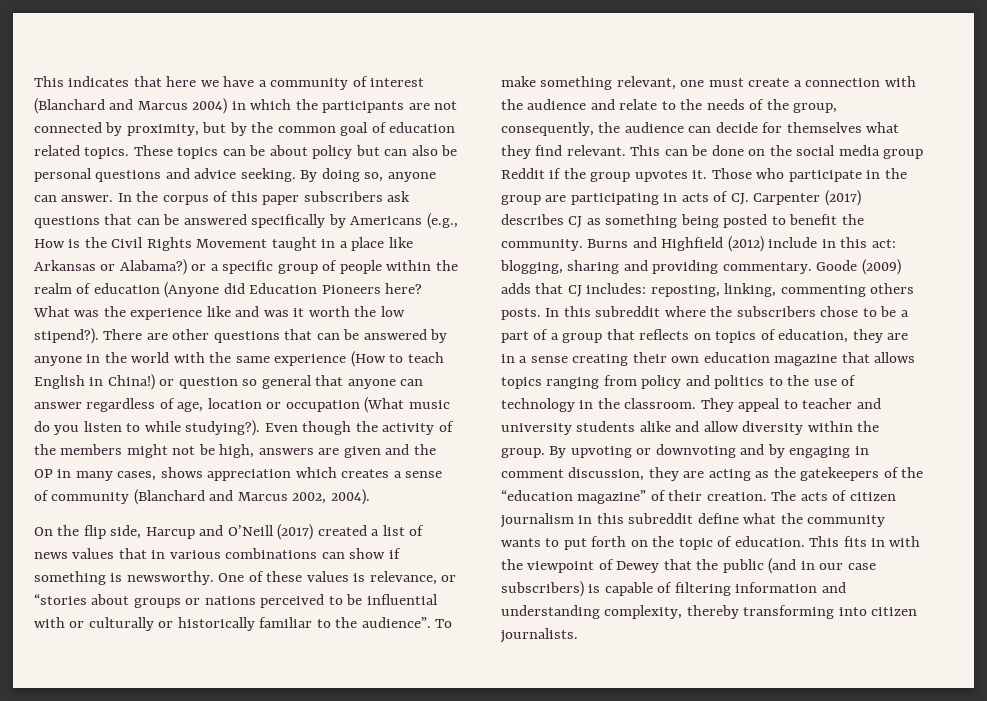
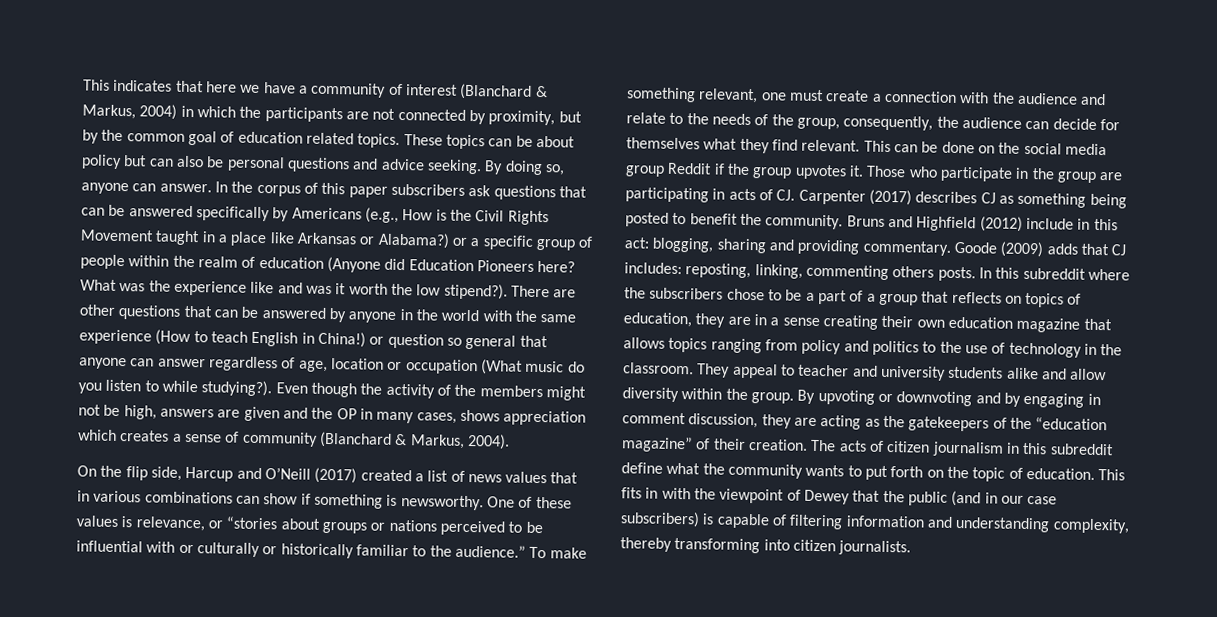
[109,99,188,110] and Marcus -> [535,85,548,98] [82,104,136,120] & Markus,
[209,490,327,504] and Marcus 2002, -> [395,433,465,449] & Markus,
[361,617,431,628] audience”. -> [454,544,526,558] audience.”
[587,239,629,248] Burns -> [846,215,885,227] Bruns

